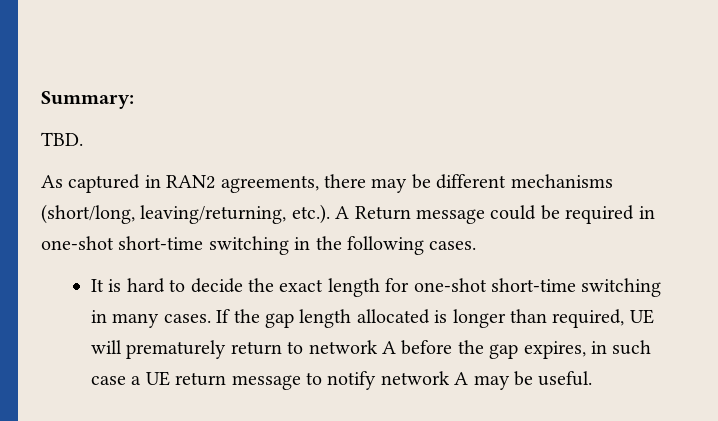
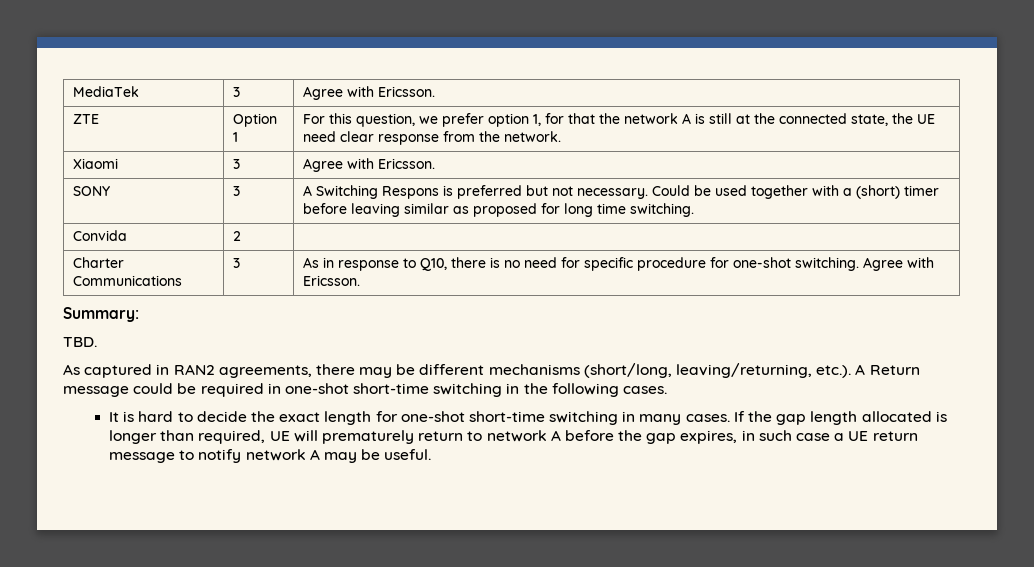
(41, 100) none -> [72,86,139,97] [232,87,240,97] [302,86,435,100] [72,114,99,124] [232,113,277,127] [232,132,238,142] [302,113,935,127] [302,131,561,145] [72,158,118,169] [232,159,240,169] [302,158,435,172] [72,186,110,196] [232,186,240,196] [302,185,939,199] [302,203,694,217] [72,230,127,241] [232,231,241,241] [72,257,124,268] [72,275,182,286] [232,258,240,268] [302,257,934,271] [302,275,360,286] MediaTek | 3 | Agree with Ericsson. // ZTE | Option 1 | For this question, we prefer option 1, for that the network A is still at the connected state, the UE need clear response from the network. // Xiaomi | 3 | Agree with Ericsson. // SONY | 3 | A Switching Respons is preferred but not necessary. Could be used together with a (short) timer before leaving similar as proposed for long time switching. // Convida | 2 | // Charter Communications | 3 | As in response to Q10, there is no need for specific procedure for one-shot switching. Agree with Ericsson. //

